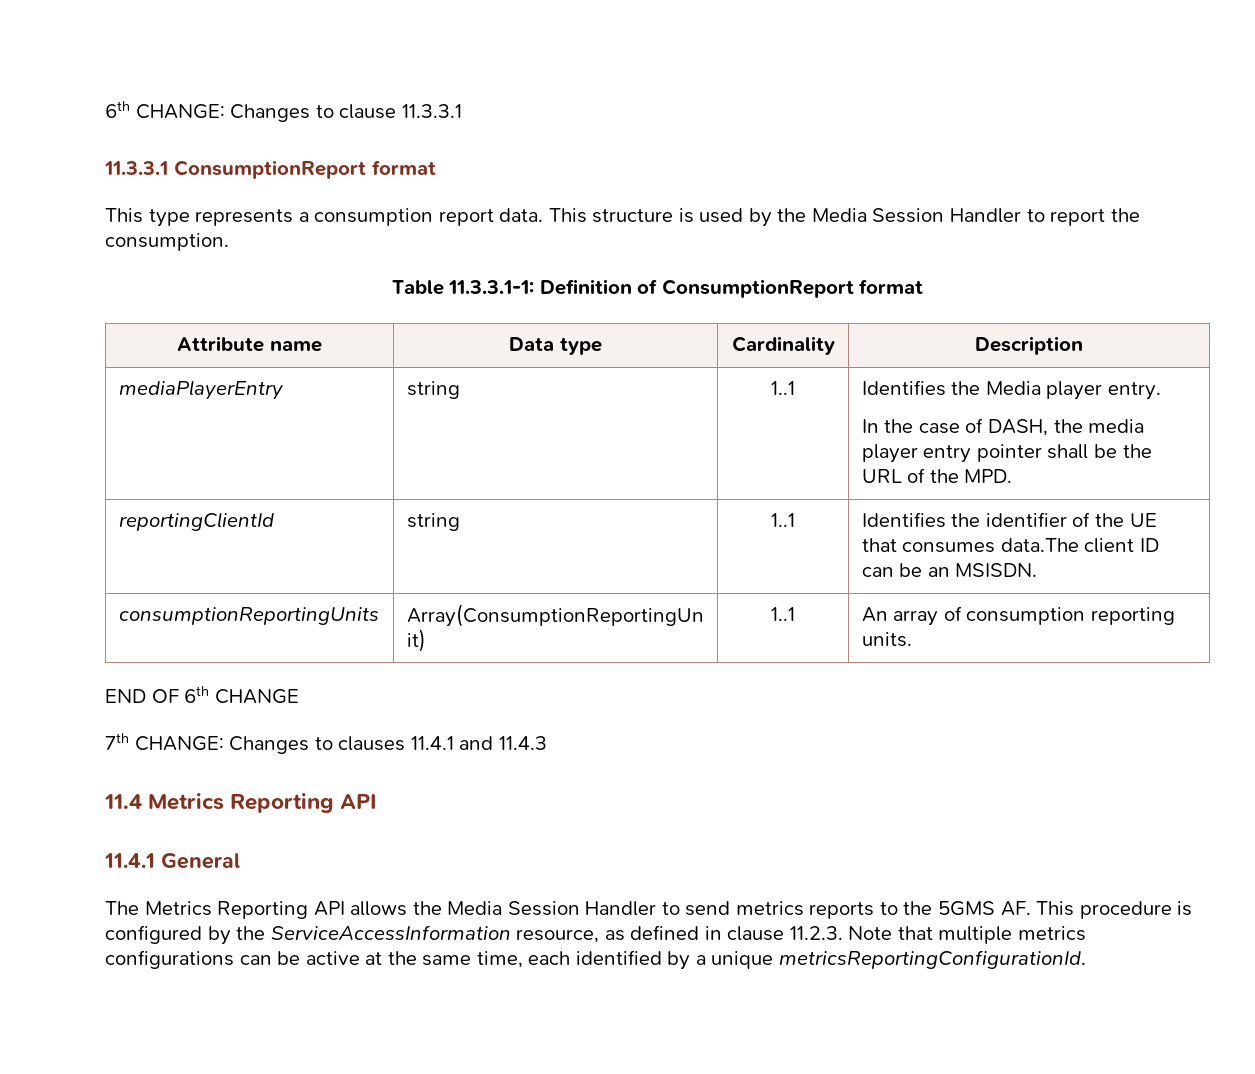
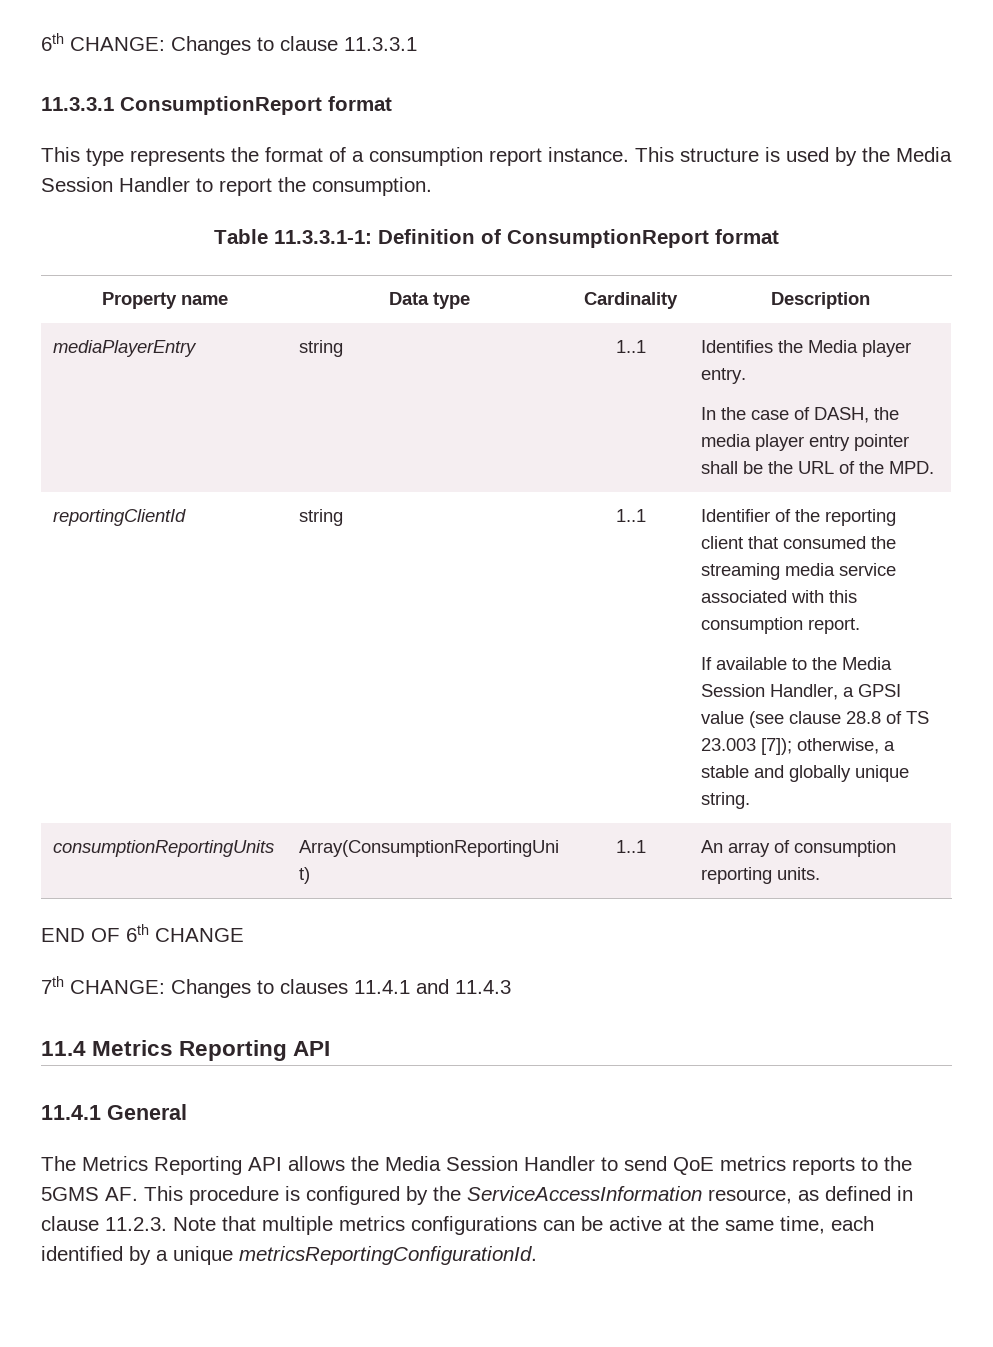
(294, 217) none -> [231,147,346,162] the format of
[499,208,544,222] data. -> [548,147,629,162] instance.
[177,336,265,352] Attribute -> [101,292,177,309] Property
[861,512,1157,528] [861,538,1159,553] [861,563,1038,577] Identifies the identifier of the UE that consumes data.The client ID can be an MSISDN. -> [701,509,897,526] [701,536,897,549] [701,563,897,580] [701,590,858,603] [701,617,861,634] [701,657,893,670] [701,684,902,700] [701,711,930,728] [701,738,896,755] [701,765,910,782] [701,792,751,809] Identifier of the reporting client that consumed the streaming media service associated with this consumption report. // If available to the Media Session Handler, a GPSI value (see clause 28.8 of TS 23.003 [7]); otherwise, a stable and globally unique string.
(731, 908) none -> [673,1157,714,1175] QoE

